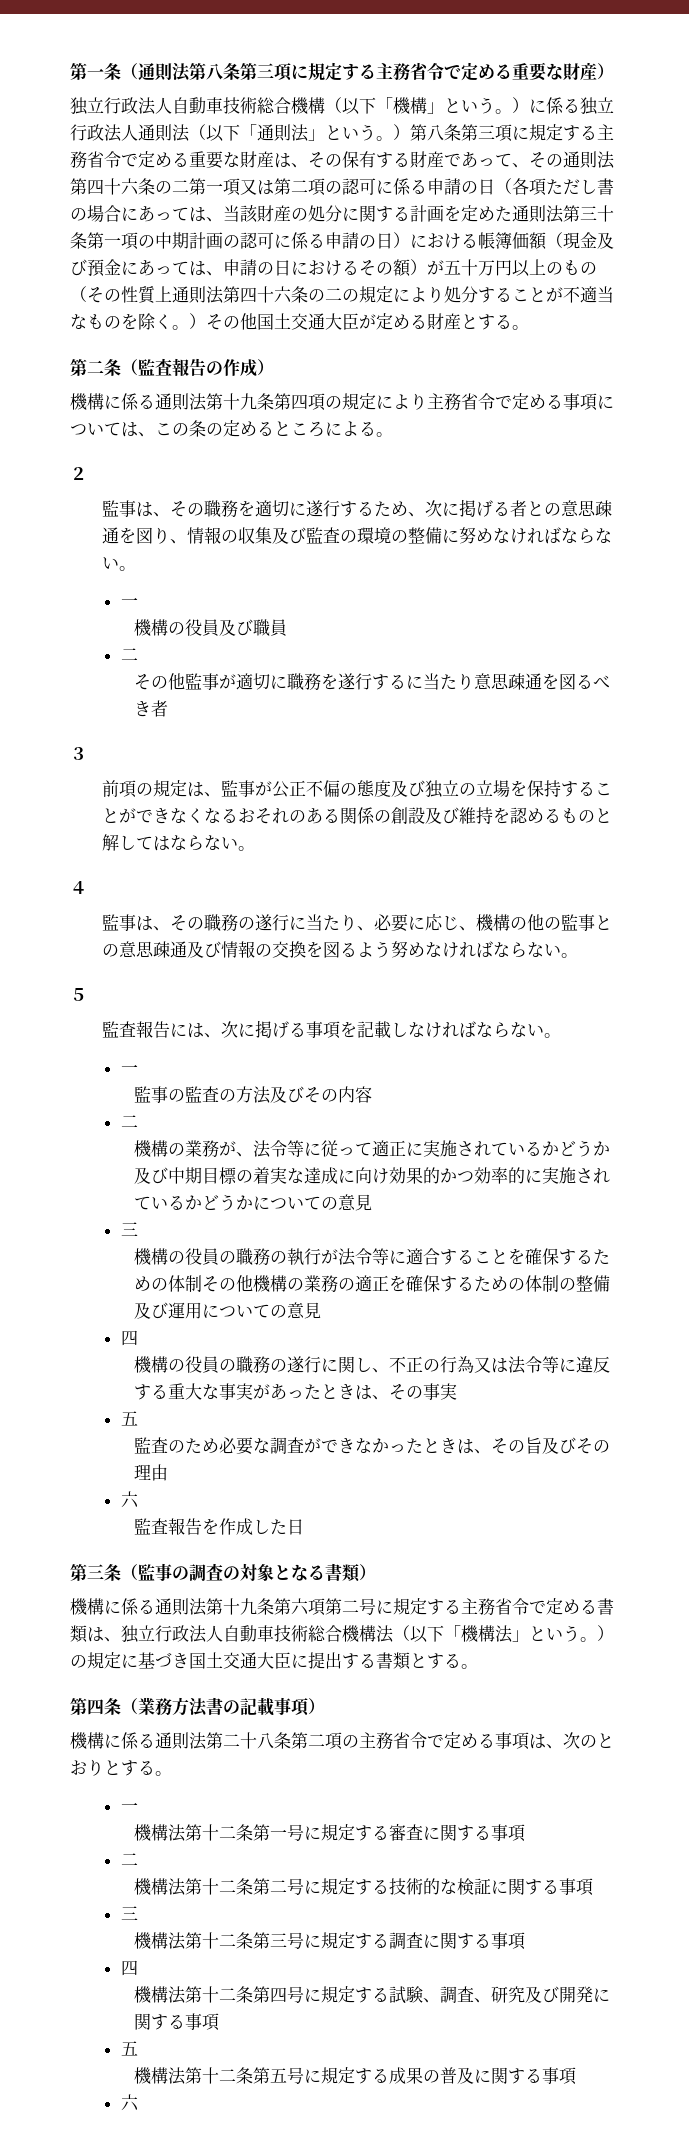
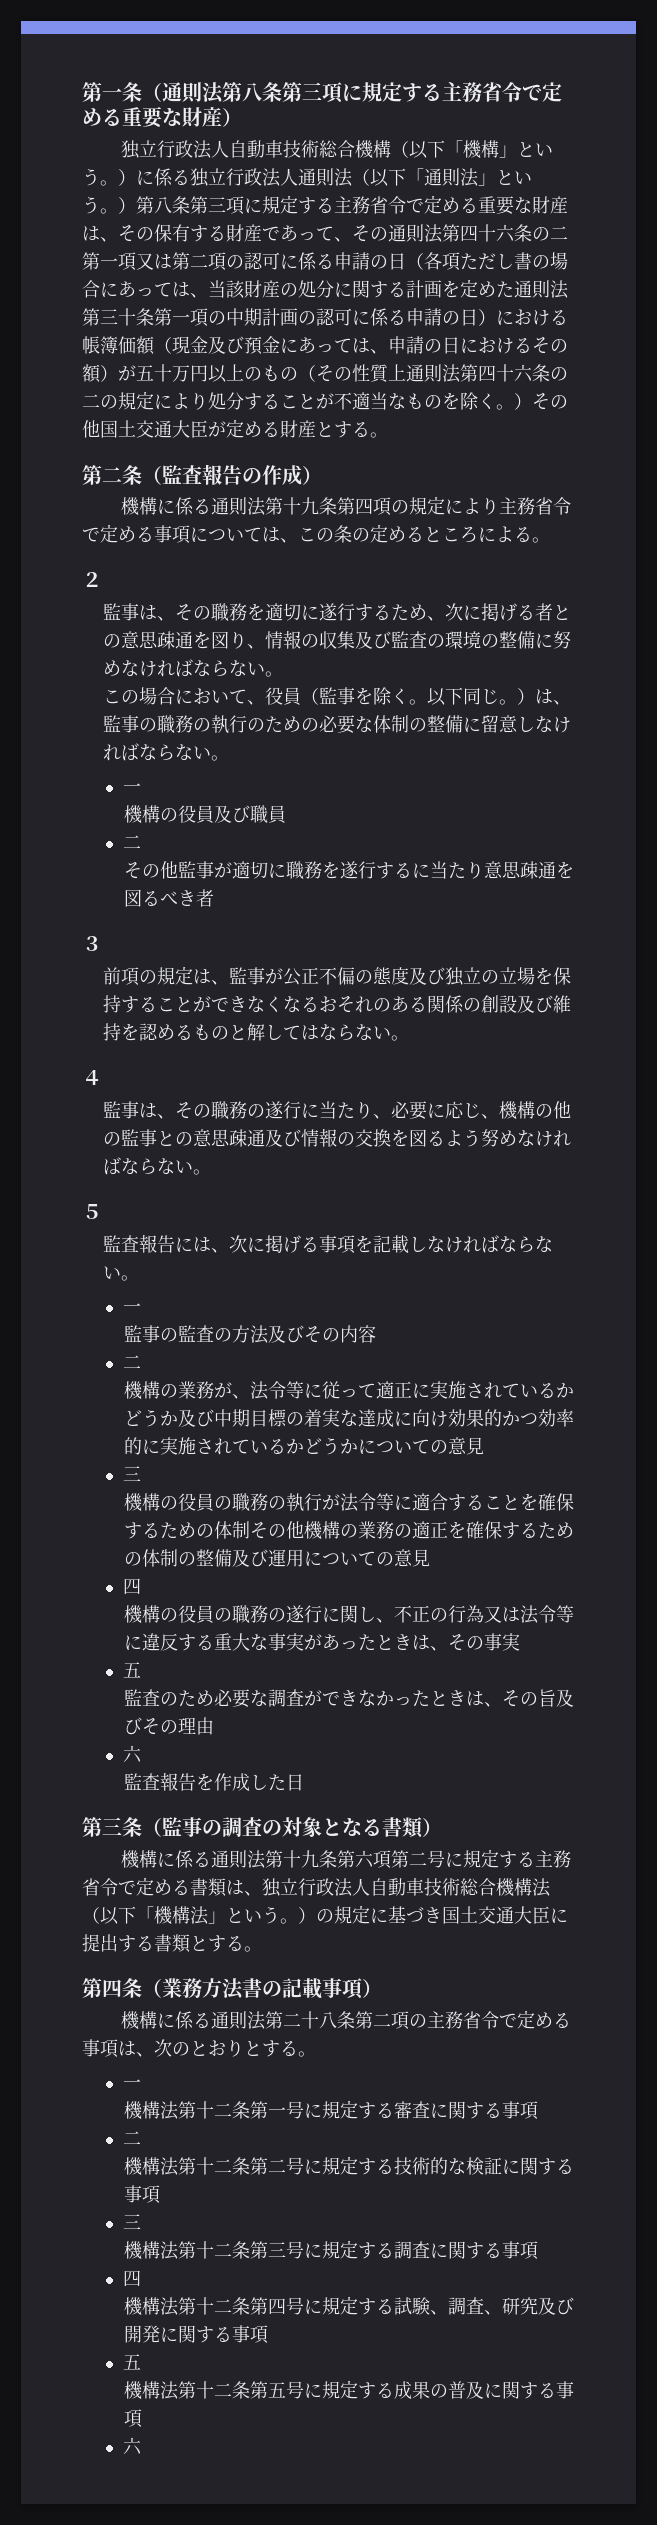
(136, 568) none -> [102,687,571,706] [102,715,571,734] [102,743,229,761] // この場合において、役員（監事を除く。以下同じ。）は、監事の職務の執行のための必要な体制の整備に留意しなければならない。

